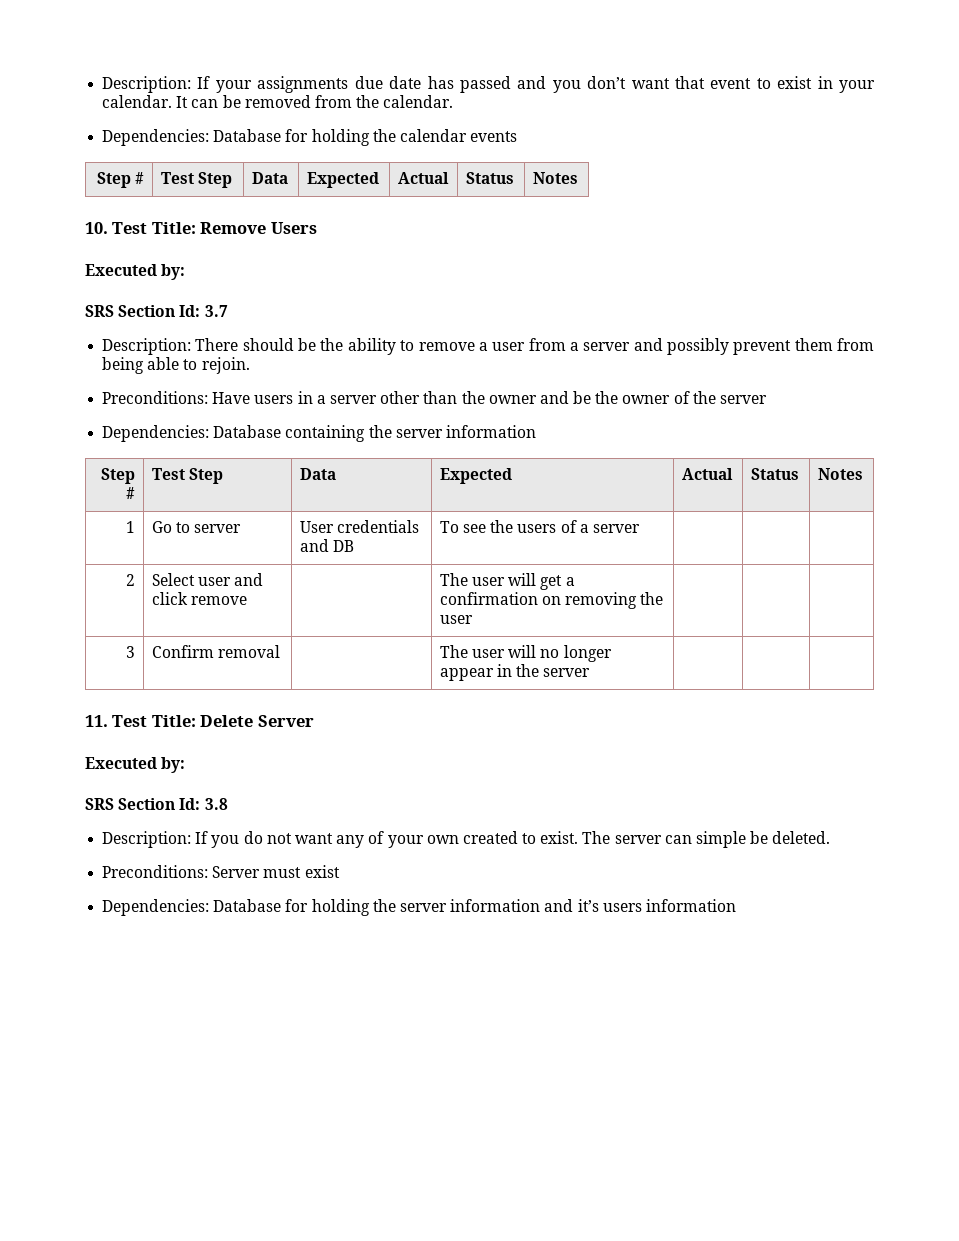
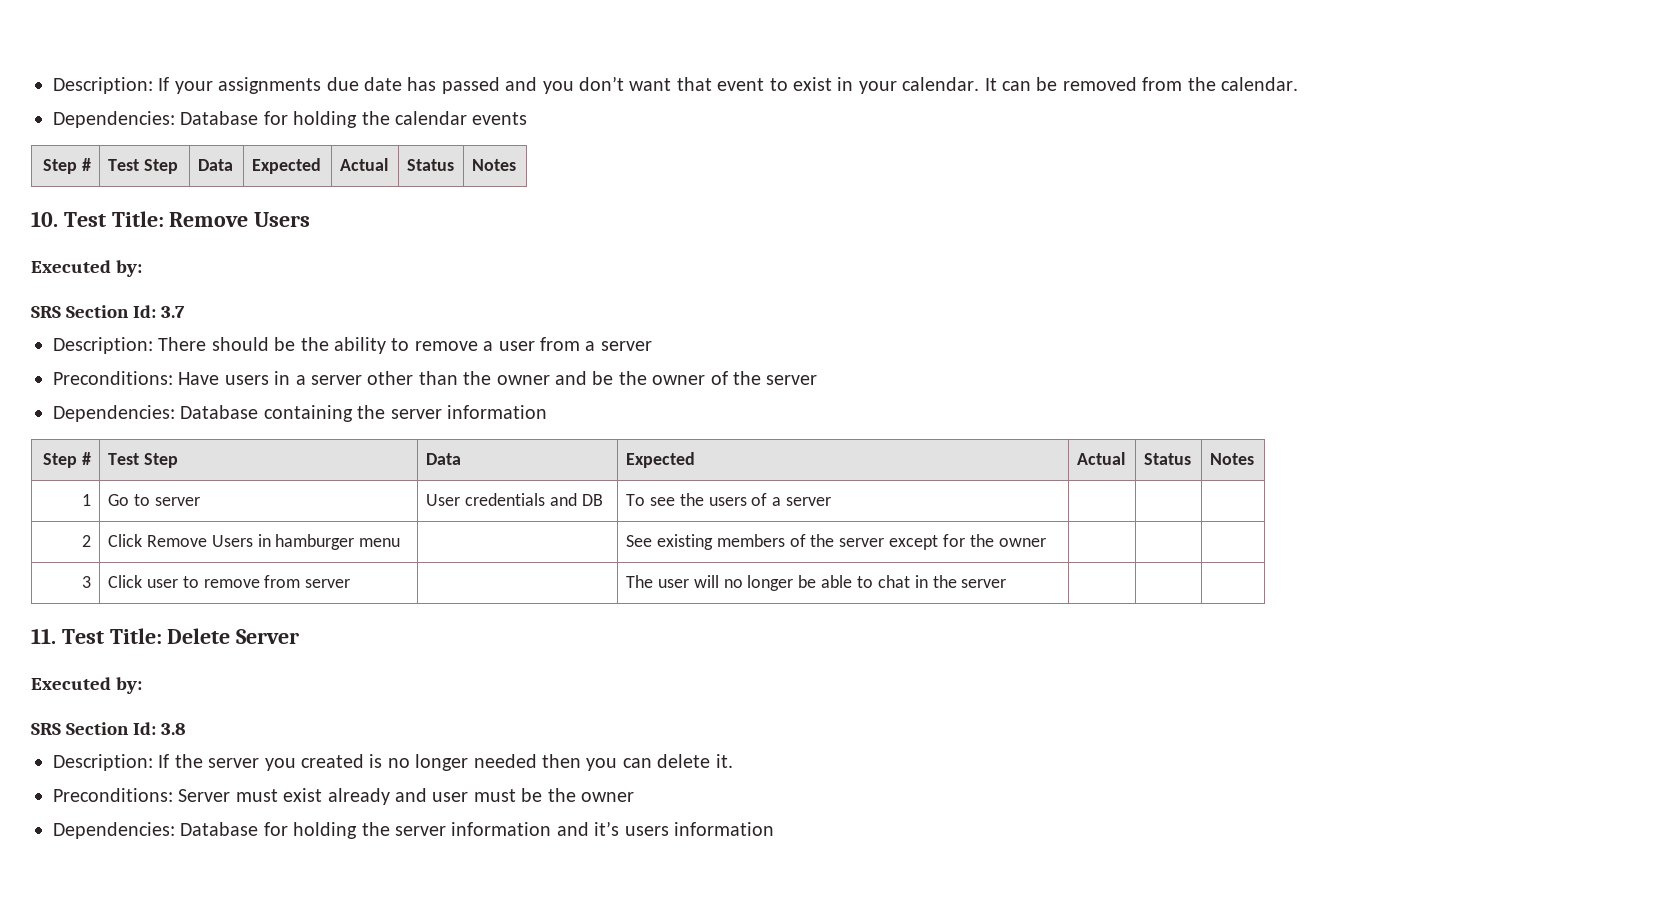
[633,338,875,355] [102,357,250,374] and possibly prevent them from being able to rejoin. -> (652, 346) none
[151,573,264,586] [151,592,248,605] [439,573,575,590] [439,592,664,609] [439,615,473,624] [126,646,136,658] [151,645,281,658] Select user and click remove | | The user will get a confirmation on removing the user | | | // 3 | Confirm removal -> [107,534,401,550] [625,534,1046,550] [82,576,92,588] [107,575,351,588] Click Remove Users in hamburger menu | | See existing members of the server except for the owner | | | // 3 | Click user to remove from server
[439,668,494,681] appear -> [798,575,910,588] be able to chat
[211,831,831,848] [102,865,340,878] you do not want any of your own created to exist. The server can simple be deleted. // Preconditions: Server must exist -> [174,754,733,771] [53,788,634,805] the server you created is no longer needed then you can delete it. // Preconditions: Server must exist already and user must be the owner

